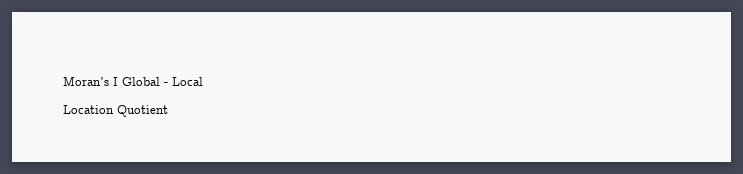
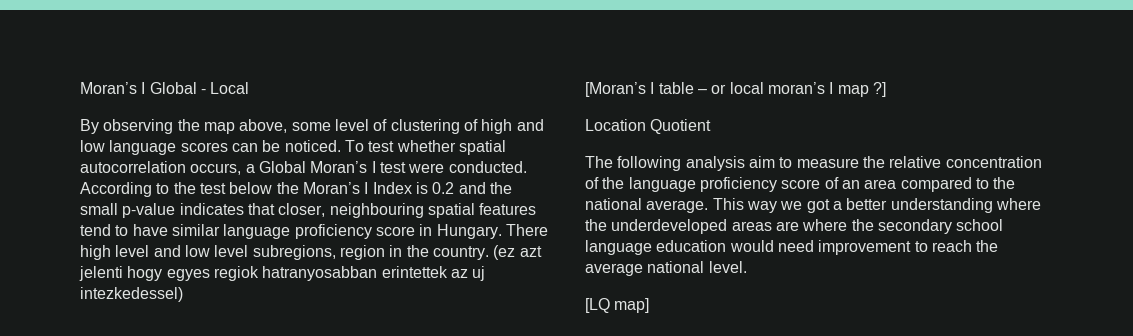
[63,105,168,117] Location Quotient -> [80,119,544,134] [80,140,506,155] [80,161,527,175] [80,182,512,197] [80,203,537,218] [80,224,548,239] [80,245,542,260] [79,266,486,281] [80,287,183,302] [585,82,886,97] [585,119,712,134] [585,156,1042,171] [585,177,1016,192] [585,198,1041,213] [585,219,1004,234] [585,240,999,255] [585,261,747,276] [585,298,650,313] By observing the map above, some level of clustering of high and low language scores can be noticed. To test whether spatial autocorrelation occurs, a Global Moran’s I test were conducted. According to the test below the Moran’s I Index is 0.2 and the small p-value indicates that closer, neighbouring spatial features tend to have similar language proficiency score in Hungary. There high level and low level subregions, region in the country. (ez azt jelenti hogy egyes regiok hatranyosabban erintettek az uj intezkedessel) // [Moran’s I table – or local moran’s I map ?] // Location Quotient // The following analysis aim to measure the relative concentration of the language proficiency score of an area compared to the national average. This way we got a better understanding where the underdeveloped areas are where the secondary school language education would need improvement to reach the average national level. // [LQ map]

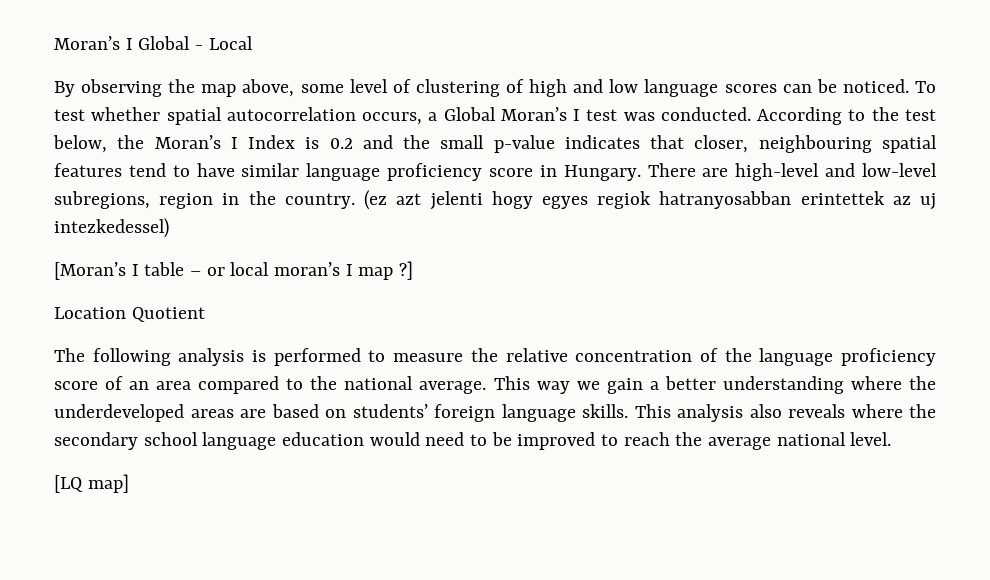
[408,163,445,173] were -> [623,112,655,121] was
[229,182,273,194] below -> [53,135,107,153] below,
[80,245,249,260] high level and low level -> [702,163,938,181] are high-level and low-level
[748,156,775,168] aim -> [252,348,361,366] is performed
[806,199,830,213] got -> [606,378,643,394] gain
(799, 226) none -> [271,404,845,422] based on students’ foreign language skills. This analysis also reveals
[818,240,912,255] improvement -> [470,432,596,450] to be improved

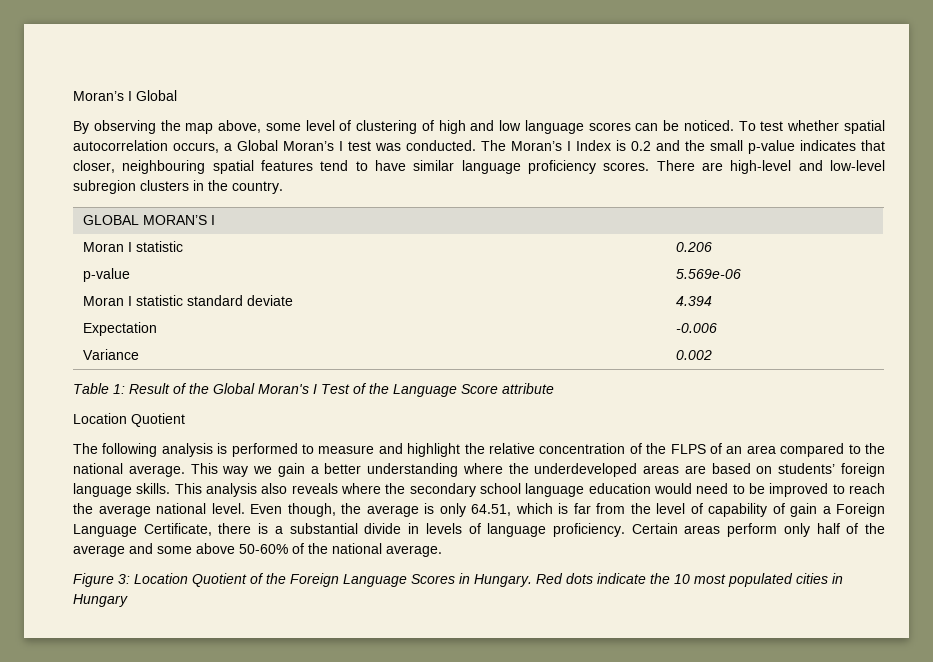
[195,36,253,50] - Local -> (177, 95) none
[757,107,936,125] [53,135,145,153] According to the test below, the -> [481,140,506,151] The
[489,165,641,181] score in Hungary. -> [603,162,650,171] scores.
[54,191,214,209] subregions, region -> [73,180,189,194] subregion clusters
[364,190,936,210] [54,218,169,238] [54,261,414,280] (ez azt jelenti hogy egyes regiok hatranyosabban erintettek az uj intezkedessel) // [Moran’s I table – or local moran’s I map ?] -> [82,215,215,225] [82,241,183,252] [675,242,712,252] [82,268,130,282] [675,269,741,279] [82,295,293,306] [675,296,712,306] [82,322,157,336] [675,323,717,333] [82,349,139,360] [675,350,712,360] [73,383,554,397] // GLOBAL MORAN’S I // Moran I statistic | 0.206 // p-value | 5.569e-06 // Moran I statistic standard deviate | 4.394 // Expectation | -0.006 // Variance | 0.002 // Table 1: Result of the Global Moran's I Test of the Language Score attribute
(464, 357) none -> [378,443,461,457] and highlight
[759,348,937,366] [54,381,98,390] language proficiency score -> [670,444,706,454] FLPS
[54,474,129,493] // [LQ map] -> [250,503,885,517] [73,523,885,537] [73,543,442,557] [73,573,843,587] [73,594,128,607] Even though, the average is only 64.51, which is far from the level of capability of gain a Foreign Language Certificate, there is a substantial divide in levels of language proficiency. Certain areas perform only half of the average and some above 50-60% of the national average. // Figure 3: Location Quotient of the Foreign Language Scores in Hungary. Red dots indicate the 10 most populated cities in Hungary

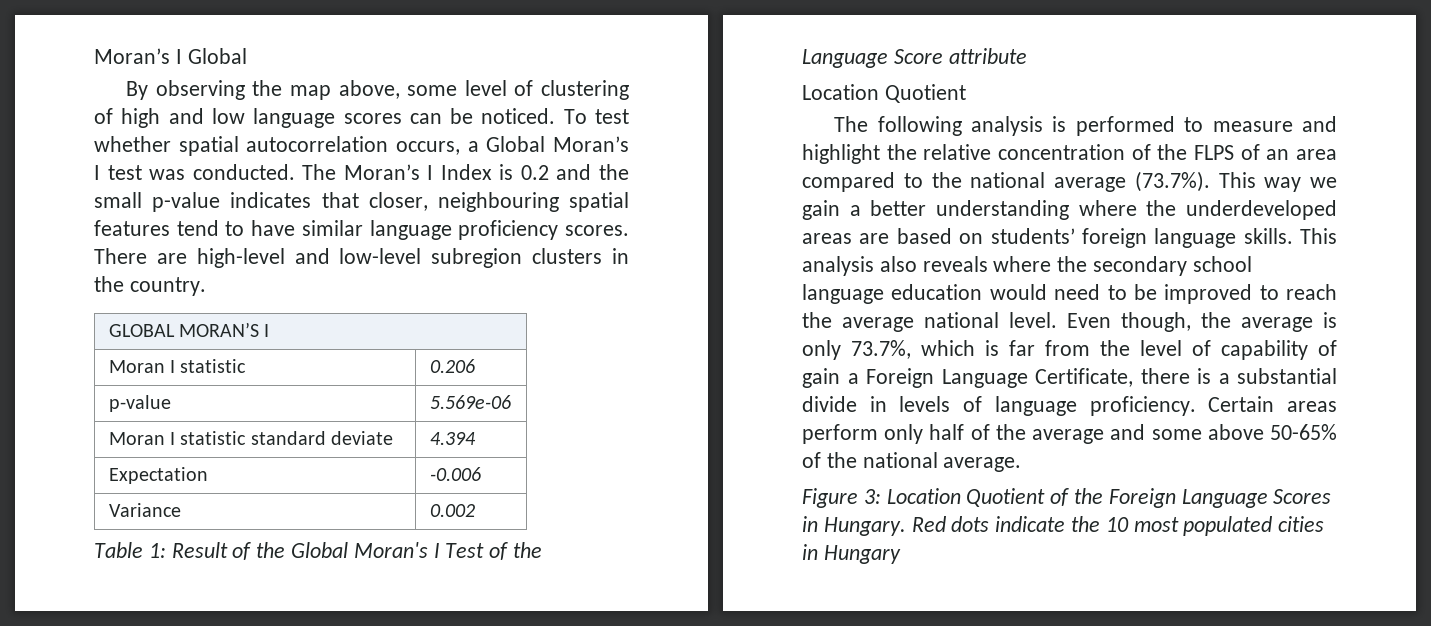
[128,465,185,477] average. -> [1054,171,1210,192] average (73.7%).
[471,504,511,516] 64.51, -> [851,340,911,359] 73.7%,
[239,544,288,554] 50-60% -> [1270,424,1337,440] 50-65%

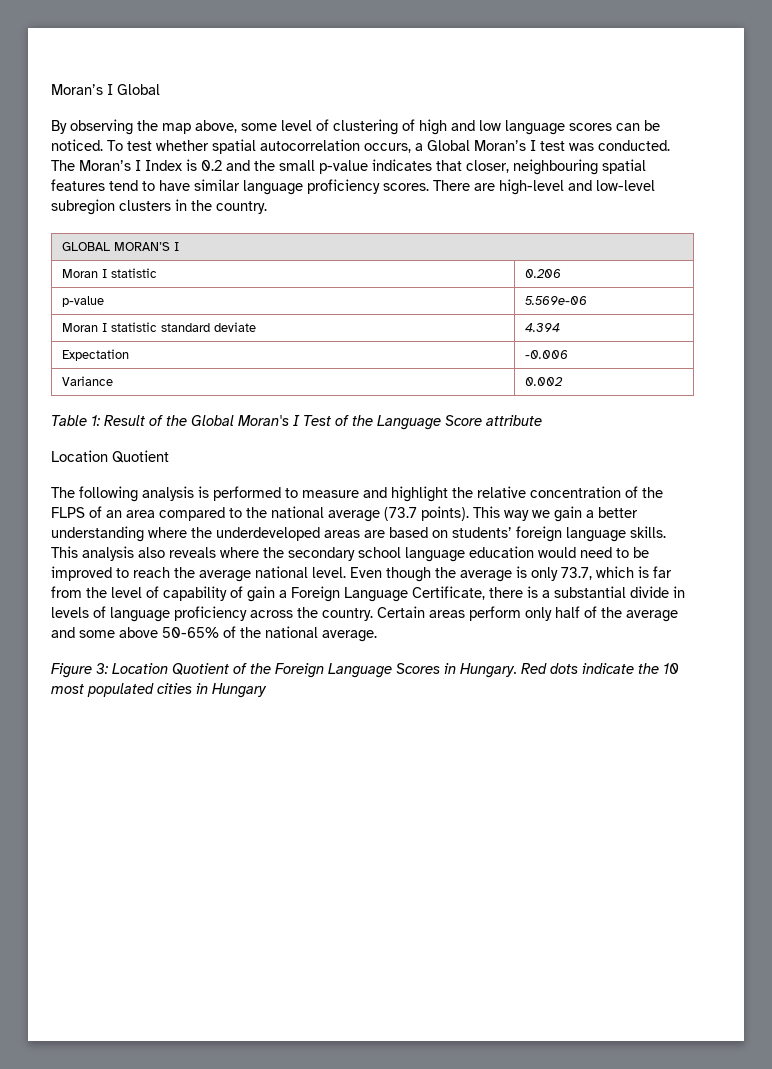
[1134,171,1210,192] (73.7%). -> [384,506,469,521] (73.7 points).
[1121,312,1191,332] though, -> [386,567,431,582] though
[851,340,911,359] 73.7%, -> [561,567,592,580] 73.7,
[1089,396,1196,416] proficiency. -> [174,606,373,621] proficiency across the country.

